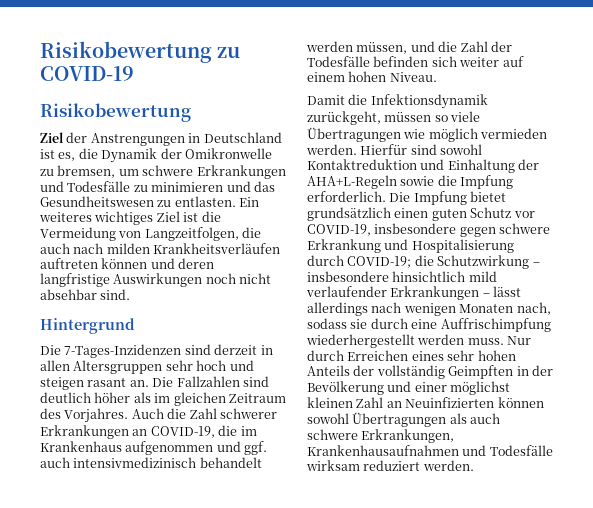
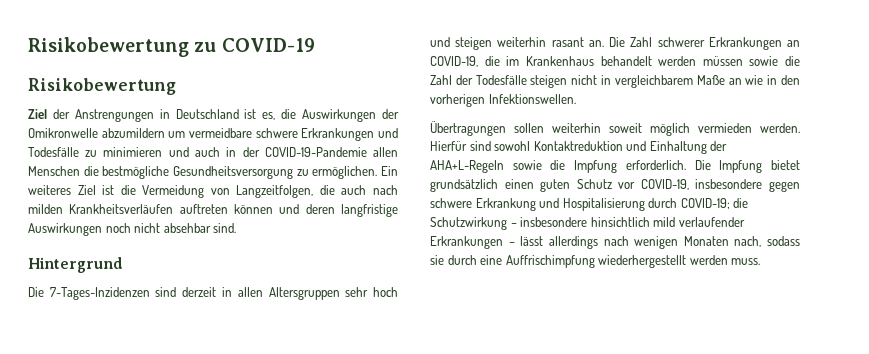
[101,148,158,163] Dynamik -> [302,109,377,122] Auswirkungen
[40,165,139,178] zu bremsen, um -> [101,128,252,138] abzumildern um vermeidbare
[253,181,275,192] [40,196,236,207] das Gesundheitswesen zu entlasten. -> [194,147,398,157] [28,166,378,179] auch in der COVID-19-Pandemie allen Menschen die bestmögliche Gesundheitsversorgung zu ermöglichen.
[94,211,154,225] wichtiges -> (71, 190) none
(84, 383) none -> [497,37,547,47] weiterhin
[176,376,269,387] [40,392,286,406] [40,408,187,423] Fallzahlen sind deutlich höher als im gleichen Zeitraum des Vorjahres. Auch die -> (626, 42) none
[125,441,268,455] [40,457,262,468] [306,41,512,54] [307,56,524,67] [307,71,437,82] [307,94,488,109] [307,111,481,125] [307,127,426,142] aufgenommen und ggf. auch intensivmedizinisch behandelt werden müssen, und die Zahl der Todesfälle befinden sich weiter auf einem hohen Niveau. // Damit die Infektionsdynamik zurückgeht, müssen so viele Übertragungen wie -> [600,56,800,66] [430,75,800,88] [430,94,576,107] [430,120,642,136] behandelt werden müssen sowie die Zahl der Todesfälle steigen nicht in vergleichbarem Maße an wie in den vorherigen Infektionswellen. // Übertragungen sollen weiterhin soweit
[507,336,532,345] [307,350,516,361] [307,365,553,379] [307,381,511,395] [307,397,544,408] [307,412,501,427] [307,429,455,443] [307,445,553,456] [306,460,474,471] Nur durch Erreichen eines sehr hohen Anteils der vollständig Geimpften in der Bevölkerung und einer möglichst kleinen Zahl an Neuinfizierten können sowohl Übertragungen als auch schwere Erkrankungen, Krankenhausaufnahmen und Todesfälle wirksam reduziert werden. -> (761, 261) none

